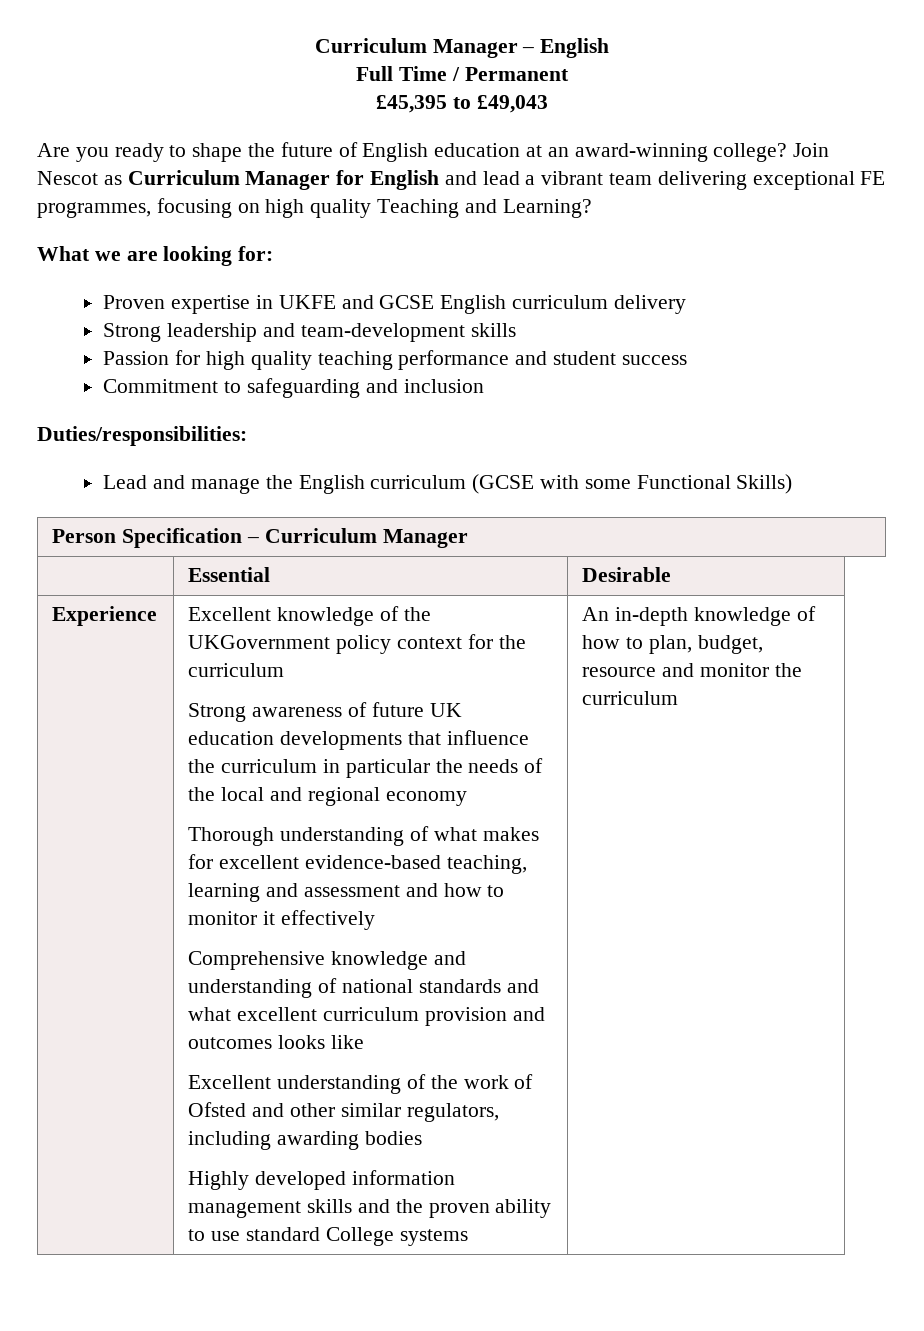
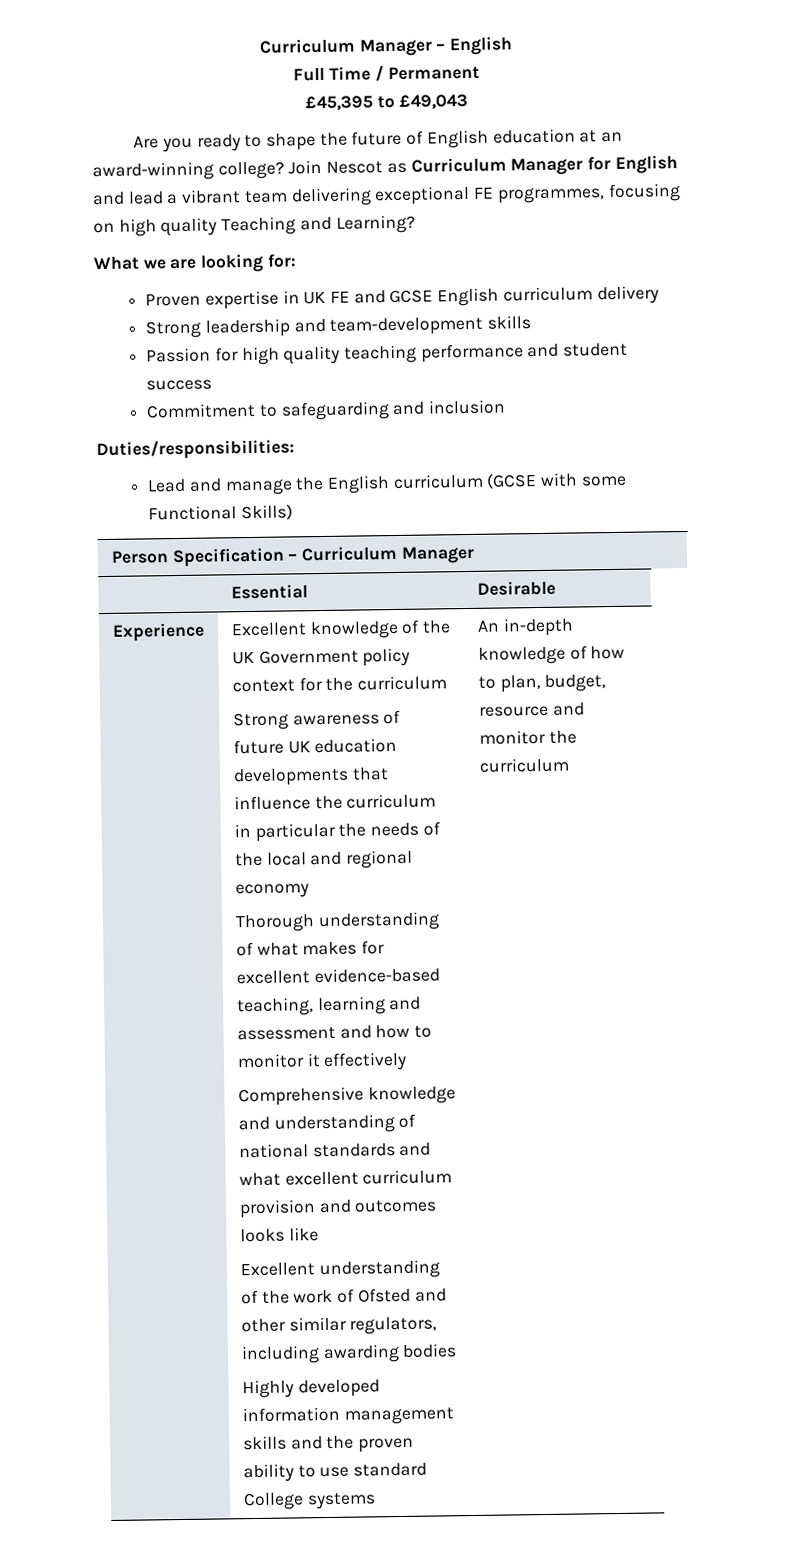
[278,295,336,309] UKFE -> [303,291,350,305] UK FE
[188,635,331,649] UKGovernment -> [231,649,359,665] UK Government

